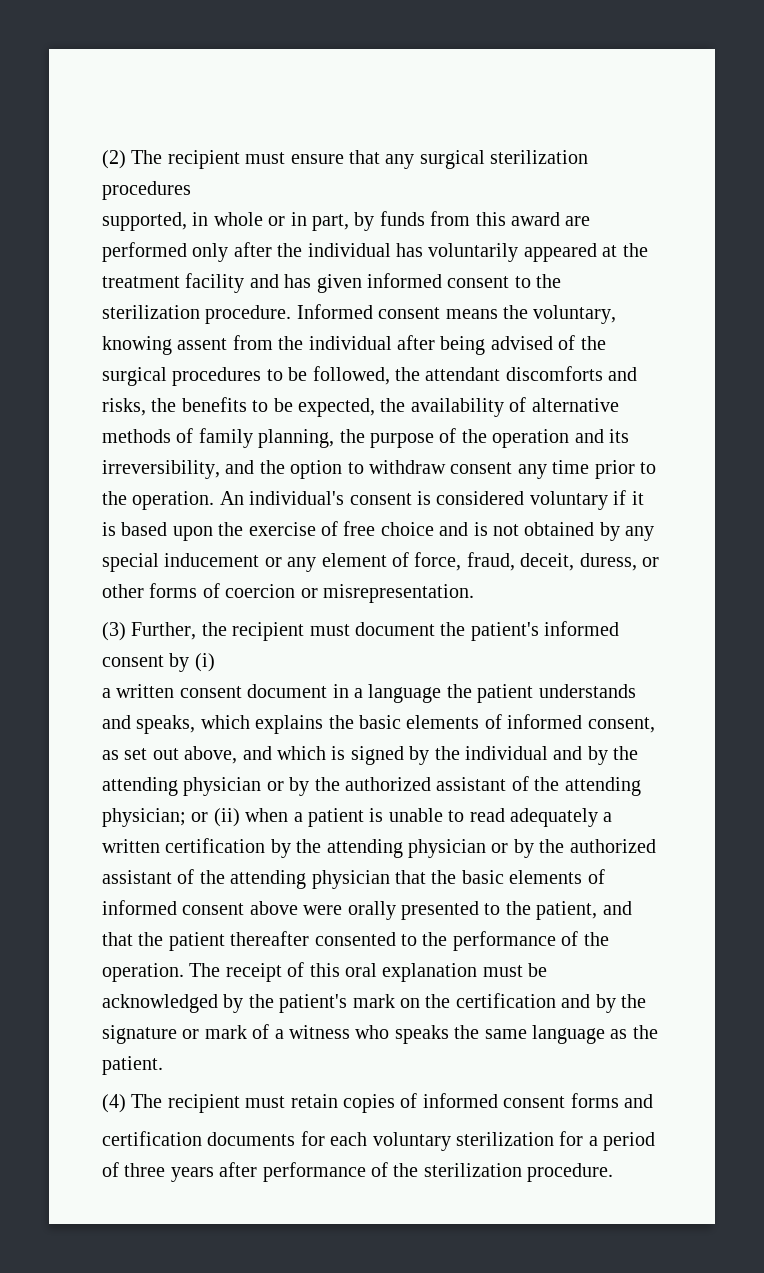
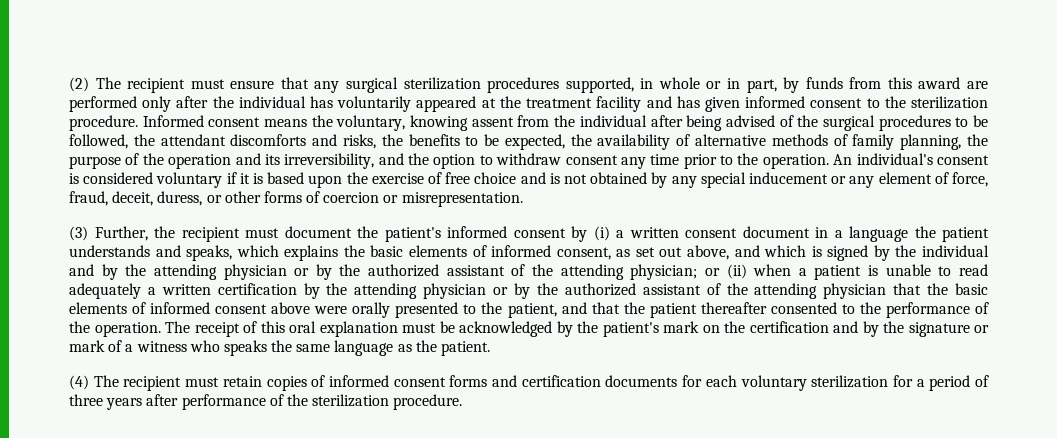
(191, 190) // -> (560, 85) none
(215, 662) // -> (610, 233) none
(653, 1101) // -> (517, 381) none

